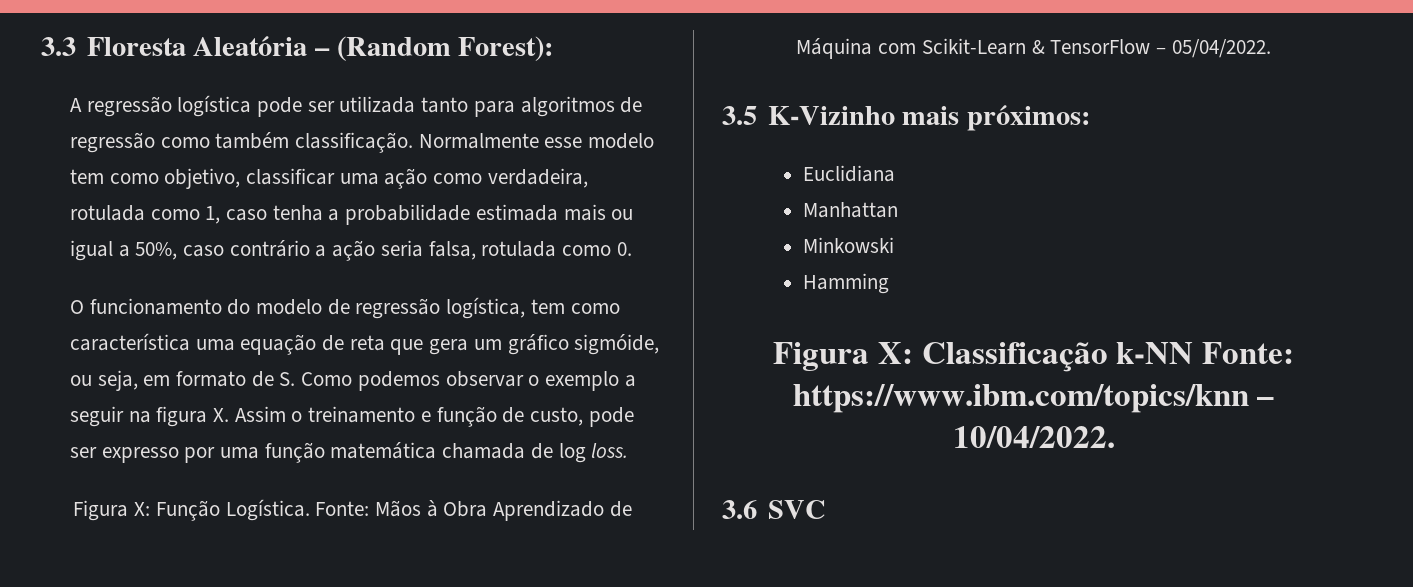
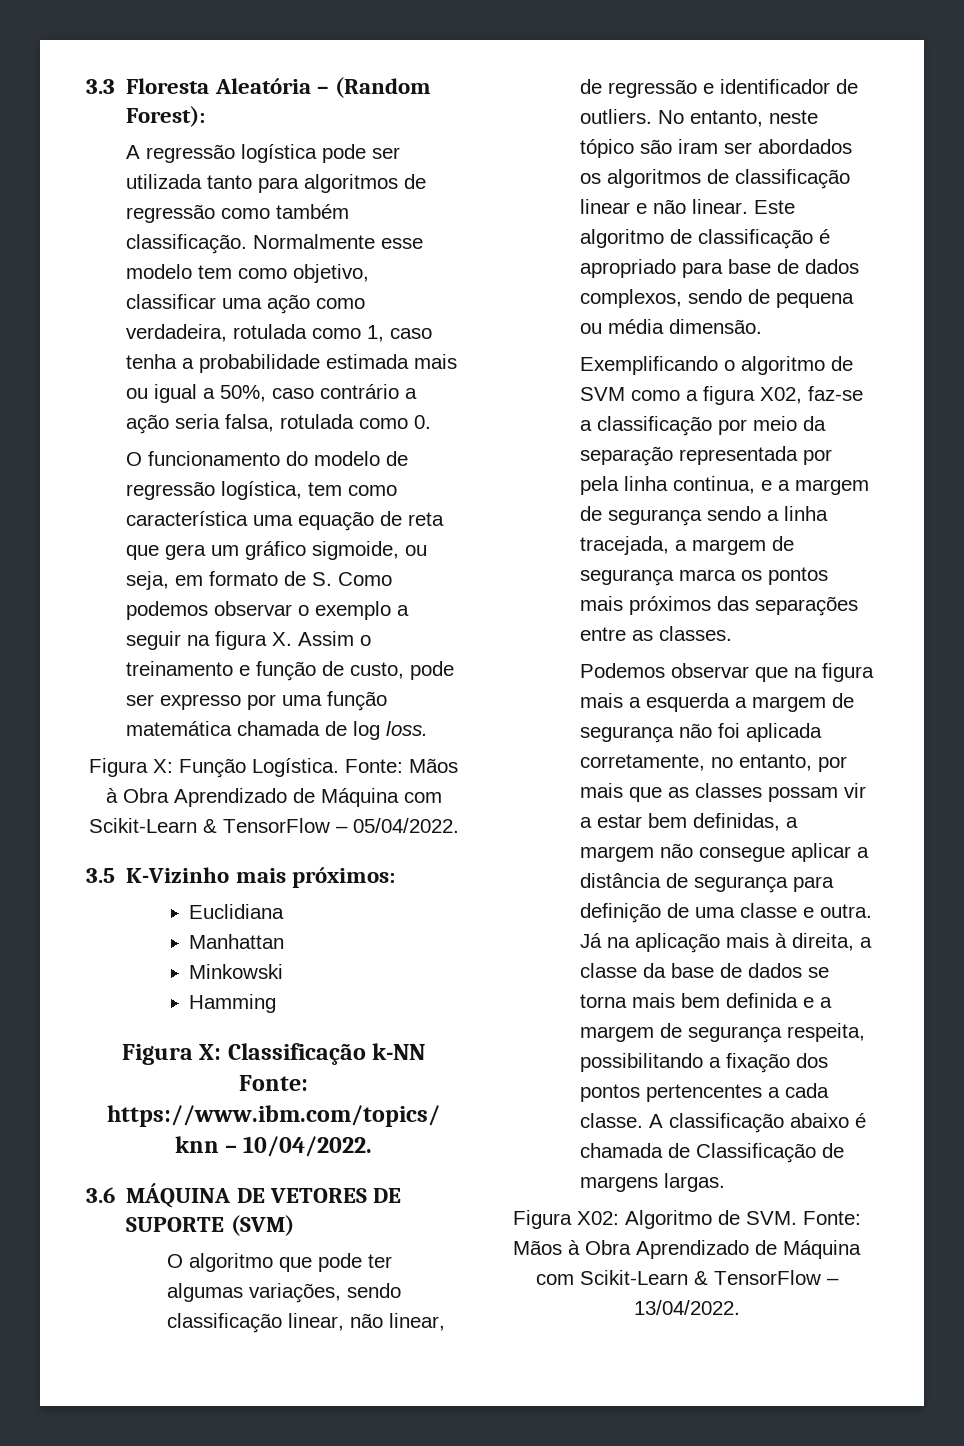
[574,334,660,355] sigmóide, -> [312,541,400,560] sigmoide,
[767,500,826,519] SVC -> [126,1183,401,1208] [126,1215,294,1236] [166,1253,392,1272] [166,1283,401,1303] [166,1313,445,1333] [579,79,858,98] [579,109,818,127] [579,139,852,158] [579,169,850,189] [579,199,795,214] [579,229,830,249] [579,259,859,278] [579,289,854,308] [579,319,762,334] [579,356,853,375] [579,386,863,405] [579,416,826,436] [579,446,832,466] [579,476,869,495] [579,506,828,526] [579,536,794,555] [579,567,828,586] [579,596,858,616] [579,626,732,641] [579,663,874,682] [579,693,854,712] [579,723,822,743] [579,754,847,772] [579,783,866,802] [579,813,798,831] [579,843,869,862] [579,873,834,893] [579,903,872,923] [579,933,872,953] [579,963,829,978] [579,993,832,1008] [579,1023,865,1043] [579,1053,828,1073] [579,1083,829,1102] [579,1113,866,1133] [579,1143,844,1163] [579,1173,725,1192] [512,1210,861,1229] [513,1240,861,1259] [535,1270,839,1285] [633,1300,740,1315] MÁQUINA DE VETORES DE SUPORTE (SVM) // O algoritmo que pode ter algumas variações, sendo classificação linear, não linear, de regressão e identificador de outliers. No entanto, neste tópico são iram ser abordados os algoritmos de classificação linear e não linear. Este algoritmo de classificação é apropriado para base de dados complexos, sendo de pequena ou média dimensão. // Exemplificando o algoritmo de SVM como a figura X02, faz-se a classificação por meio da separação representada por pela linha continua, e a margem de segurança sendo a linha tracejada, a margem de segurança marca os pontos mais próximos das separações entre as classes. // Podemos observar que na figura mais a esquerda a margem de segurança não foi aplicada corretamente, no entanto, por mais que as classes possam vir a estar bem definidas, a margem não consegue aplicar a distância de segurança para definição de uma classe e outra. Já na aplicação mais à direita, a classe da base de dados se torna mais bem definida e a margem de segurança respeita, possibilitando a fixação dos pontos pertencentes a cada classe. A classificação abaixo é chamada de Classificação de margens largas. // Figura X02: Algoritmo de SVM. Fonte: Mãos à Obra Aprendizado de Máquina com Scikit-Learn & TensorFlow – 13/04/2022.

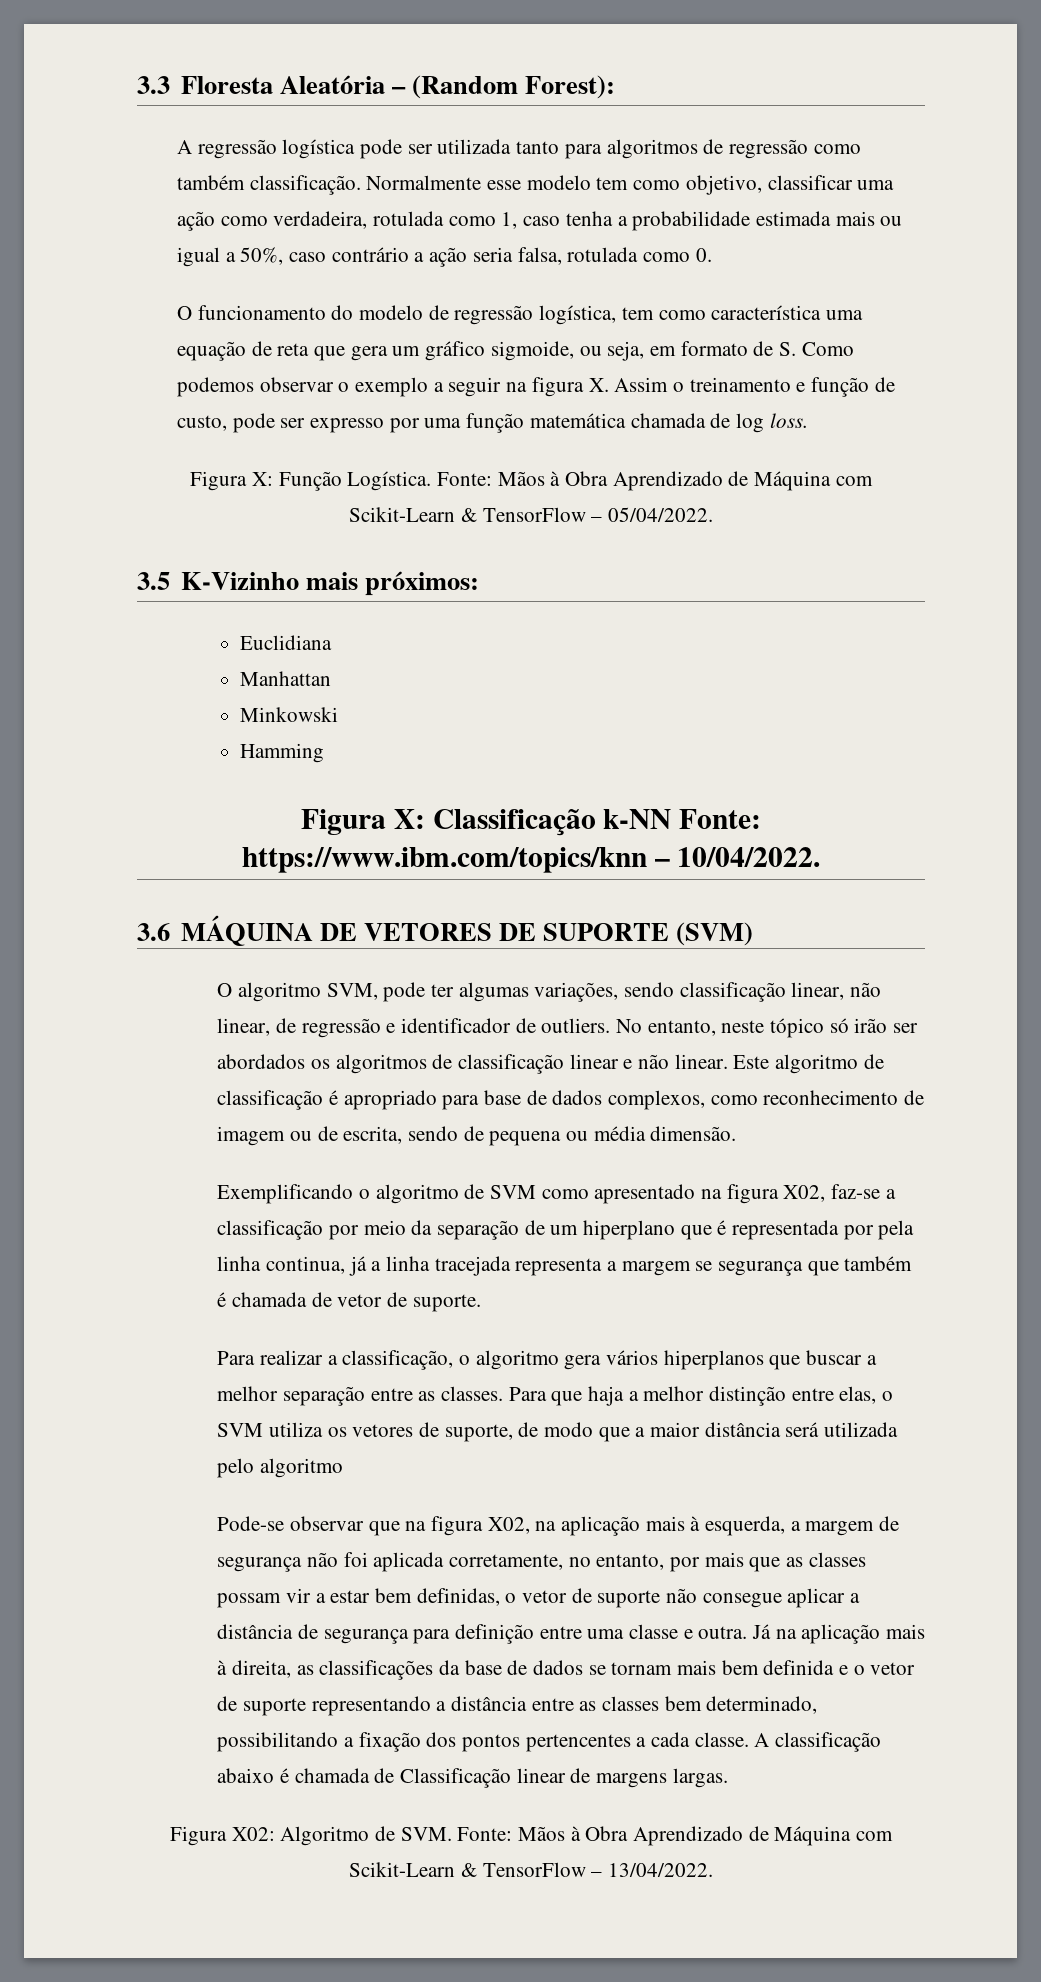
[278,1257,312,1272] que -> [326,983,378,1000] SVM,
[639,139,718,154] são iram -> [829,1018,888,1033] só irão
(682, 298) none -> [710,1090,924,1105] [217,1126,403,1146] como reconhecimento de imagem ou de escrita,
[685,390,698,401] a -> [594,1184,722,1204] apresentado na
(673, 456) none -> [524,1220,727,1240] de um hiperplano que é
[760,479,869,495] [579,506,828,526] [579,536,794,555] [579,567,828,586] [579,596,858,616] [579,626,732,641] [579,663,874,682] [579,693,730,712] e a margem de segurança sendo a linha tracejada, a margem de segurança marca os pontos mais próximos das separações entre as classes. // Podemos observar que na figura mais a esquerda -> [348,1256,913,1276] [217,1292,481,1312] [217,1350,877,1370] [217,1386,893,1406] [217,1422,898,1442] [217,1458,343,1478] [217,1516,785,1536] já a linha tracejada representa a margem se segurança que também é chamada de vetor de suporte. // Para realizar a classificação, o algoritmo gera vários hiperplanos que buscar a melhor separação entre as classes. Para que haja a melhor distinção entre elas, o SVM utiliza os vetores de suporte, de modo que a maior distância será utilizada pelo algoritmo // Pode-se observar que na figura X02, na aplicação mais à esquerda,
[785,817,798,828] [579,846,654,862] a margem -> [505,1588,661,1608] o vetor de suporte
[666,903,689,918] de -> [539,1626,582,1639] entre
[859,937,872,948] [579,963,637,978] a classe -> [296,1660,434,1680] as classificações
[579,994,627,1008] torna -> [611,1662,673,1675] tornam
[819,997,832,1008] [579,1023,865,1043] a margem de segurança respeita, -> [853,1662,916,1675] [217,1696,818,1716] o vetor de suporte representando a distância entre as classes bem determinado,
(816, 1153) none -> [516,1768,566,1783] linear

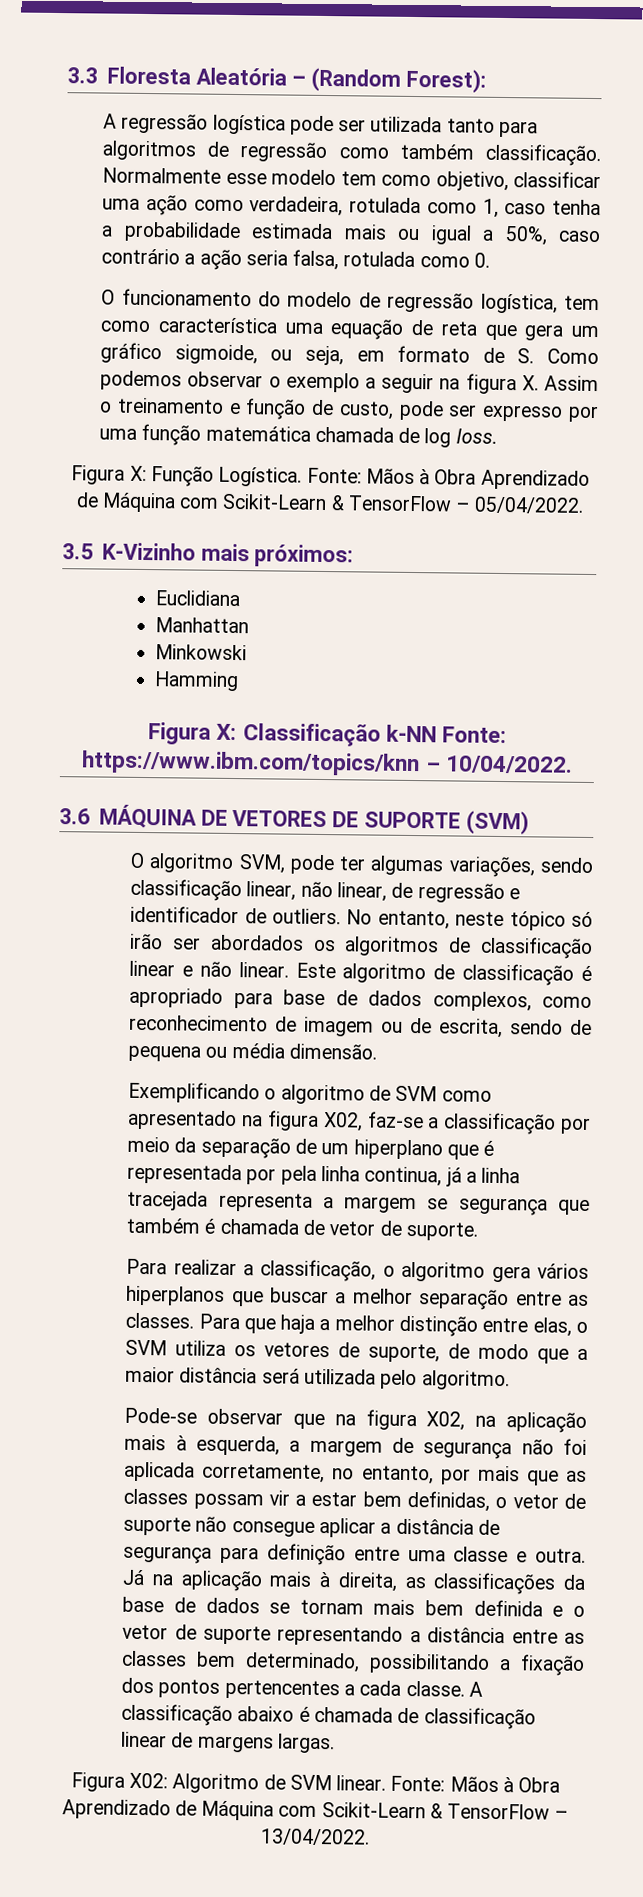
[259,1458,343,1478] algoritmo -> [421,1370,510,1391] algoritmo.
[399,1768,511,1788] Classificação -> [423,1707,536,1730] classificação
[400,1827,452,1841] SVM. -> [289,1774,387,1791] SVM linear.

